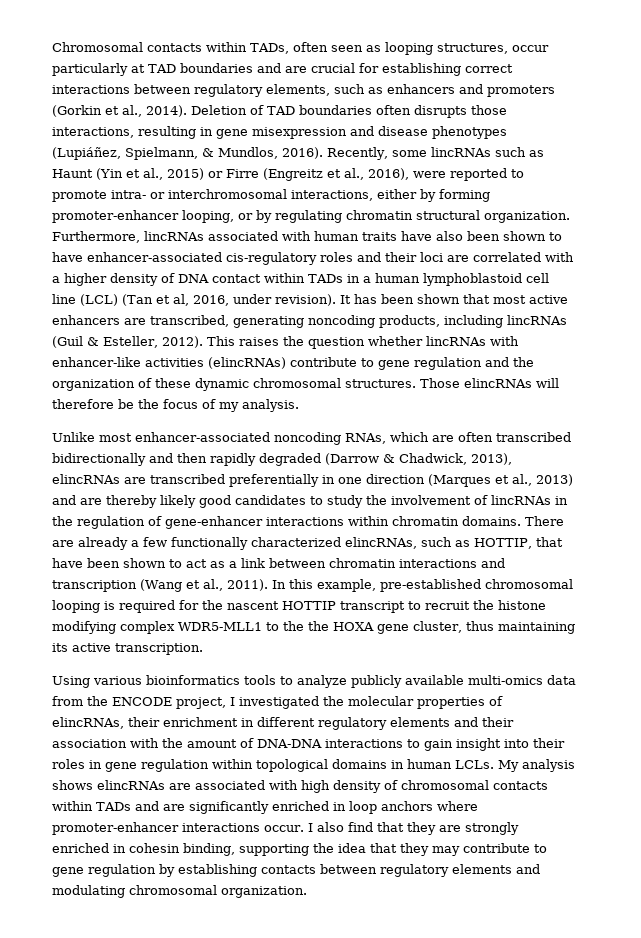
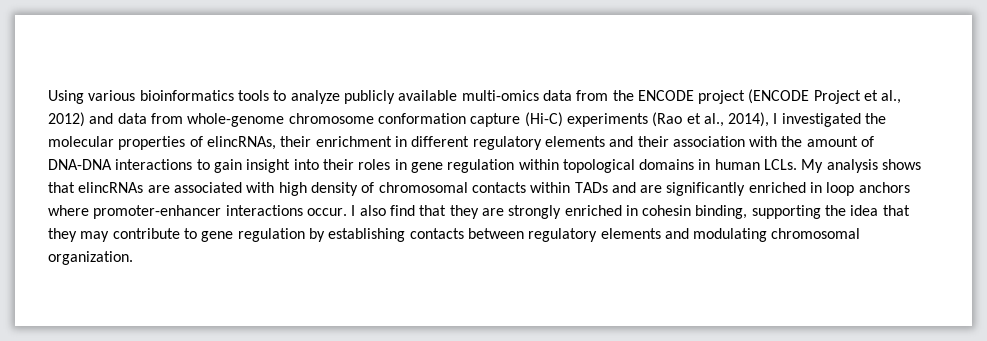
[52,42,549,55] [52,63,513,76] [52,84,555,97] [52,105,507,118] [52,126,507,139] [52,147,544,160] [52,168,524,181] [52,189,490,202] [52,210,570,223] [52,231,562,243] [52,252,574,265] [52,273,549,286] [52,294,568,306] [52,315,567,328] [52,336,519,349] [52,357,534,370] [52,378,559,391] [52,399,299,412] [52,432,571,445] [52,453,512,466] [52,474,573,487] [52,495,568,508] [52,516,564,529] [52,537,563,550] [52,558,505,568] [52,579,573,592] [52,600,546,613] [52,621,575,634] [52,643,203,655] Chromosomal contacts within TADs, often seen as looping structures, occur particularly at TAD boundaries and are crucial for establishing correct interactions between regulatory elements, such as enhancers and promoters (Gorkin et al., 2014). Deletion of TAD boundaries often disrupts those interactions, resulting in gene misexpression and disease phenotypes (Lupiáñez, Spielmann, & Mundlos, 2016). Recently, some lincRNAs such as Haunt (Yin et al., 2015) or Firre (Engreitz et al., 2016), were reported to promote intra- or interchromosomal interactions, either by forming promoter-enhancer looping, or by regulating chromatin structural organization. Furthermore, lincRNAs associated with human traits have also been shown to have enhancer-associated cis-regulatory roles and their loci are correlated with a higher density of DNA contact within TADs in a human lymphoblastoid cell line (LCL) (Tan et al, 2016, under revision). It has been shown that most active enhancers are transcribed, generating noncoding products, including lincRNAs (Guil & Esteller, 2012). This raises the question whether lincRNAs with enhancer-like activities (elincRNAs) contribute to gene regulation and the organization of these dynamic chromosomal structures. Those elincRNAs will therefore be the focus of my analysis. // Unlike most enhancer-associated noncoding RNAs, which are often transcribed bidirectionally and then rapidly degraded (Darrow & Chadwick, 2013), elincRNAs are transcribed preferentially in one direction (Marques et al., 2013) and are thereby likely good candidates to study the involvement of lincRNAs in the regulation of gene-enhancer interactions within chromatin domains. There are already a few functionally characterized elincRNAs, such as HOTTIP, that have been shown to act as a link between chromatin interactions and transcription (Wang et al., 2011). In this example, pre-established chromosomal looping is required for the nascent HOTTIP transcript to recruit the histone modifying complex WDR5-MLL1 to the the HOXA gene cluster, thus maintaining its active transcription. // -> (48, 97) none
[176,697,226,709] project, -> [698,89,902,104] [48,112,770,127] project (ENCODE Project et al., 2012) and data from whole-genome chromosome conformation capture (Hi-C) experiments (Rao et al., 2014),
(93, 785) none -> [48,182,75,193] that

